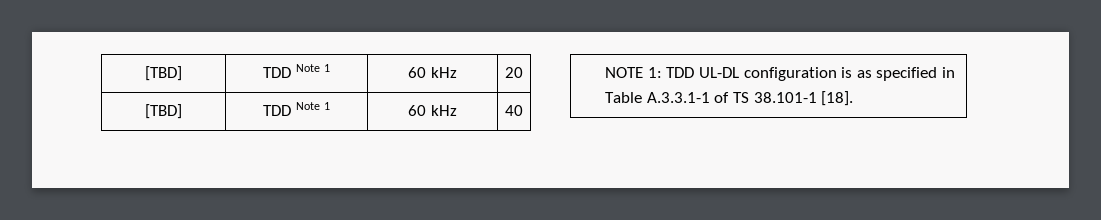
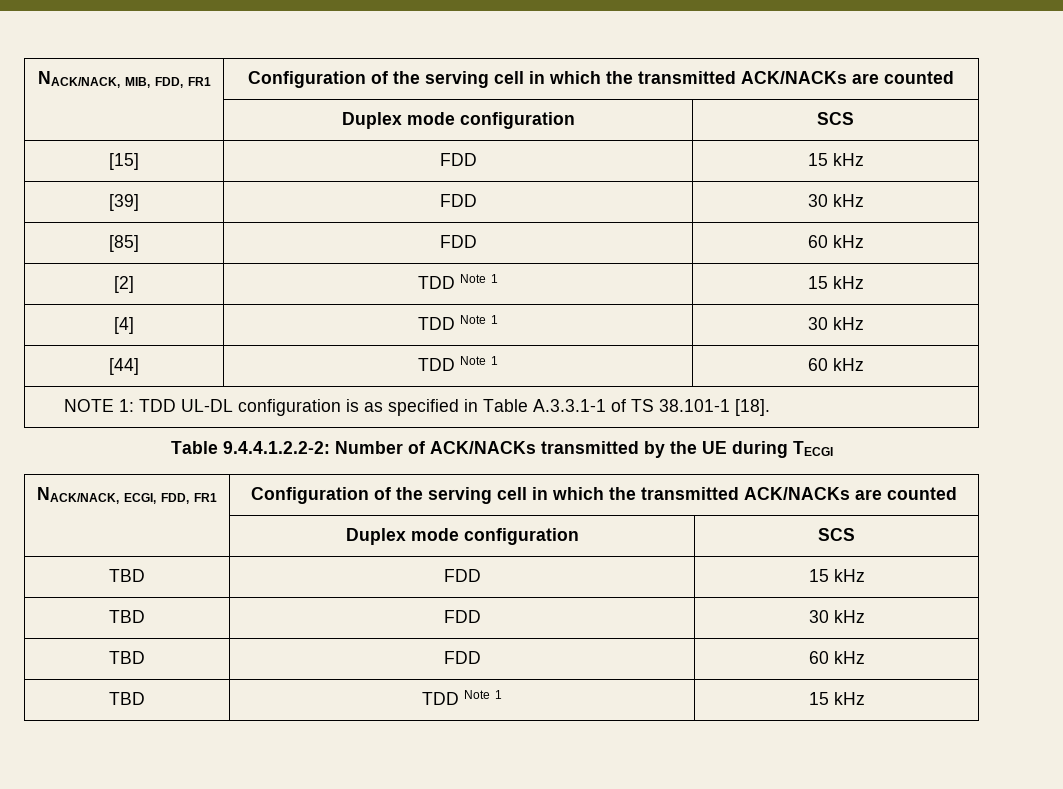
[145,66,182,81] [262,64,331,78] [408,67,457,78] [505,67,523,78] [145,104,182,119] [262,102,331,116] [408,105,457,116] [505,105,523,116] [TBD] | TDD Note 1 | 60 kHz | 20 // [TBD] | TDD Note 1 | 60 kHz | 40 -> [37,71,211,88] [247,71,954,88] [341,112,575,129] [817,112,854,125] [109,153,139,170] [439,153,477,166] [807,153,864,166] [109,194,139,211] [439,194,477,207] [807,194,864,207] [109,235,139,252] [439,235,477,248] [807,235,864,248] [114,276,134,293] [418,274,499,289] [807,276,864,289] [114,317,134,334] [418,315,499,330] [807,317,864,330] [109,358,139,375] [418,356,499,371] [807,358,864,371] NACK/NACK, MIB, FDD, FR1 | Configuration of the serving cell in which the transmitted ACK/NACKs are counted // | Duplex mode configuration | SCS // [15] | FDD | 15 kHz // [39] | FDD | 30 kHz // [85] | FDD | 60 kHz // [2] | TDD Note 1 | 15 kHz // [4] | TDD Note 1 | 30 kHz // [44] | TDD Note 1 | 60 kHz
(854, 98) none -> [171,441,833,458] [37,487,217,504] [250,487,957,504] [345,528,579,545] [818,528,855,541] [109,569,145,582] [443,569,481,582] [808,569,865,582] [109,610,145,623] [443,610,481,623] [808,610,865,623] [109,651,145,664] [443,651,481,664] [808,651,865,664] [109,692,145,705] [422,690,503,705] [808,692,865,705] // Table 9.4.4.1.2.2-2: Number of ACK/NACKs transmitted by the UE during TECGI // NACK/NACK, ECGI, FDD, FR1 | Configuration of the serving cell in which the transmitted ACK/NACKs are counted // | Duplex mode configuration | SCS // TBD | FDD | 15 kHz // TBD | FDD | 30 kHz // TBD | FDD | 60 kHz // TBD | TDD Note 1 | 15 kHz

